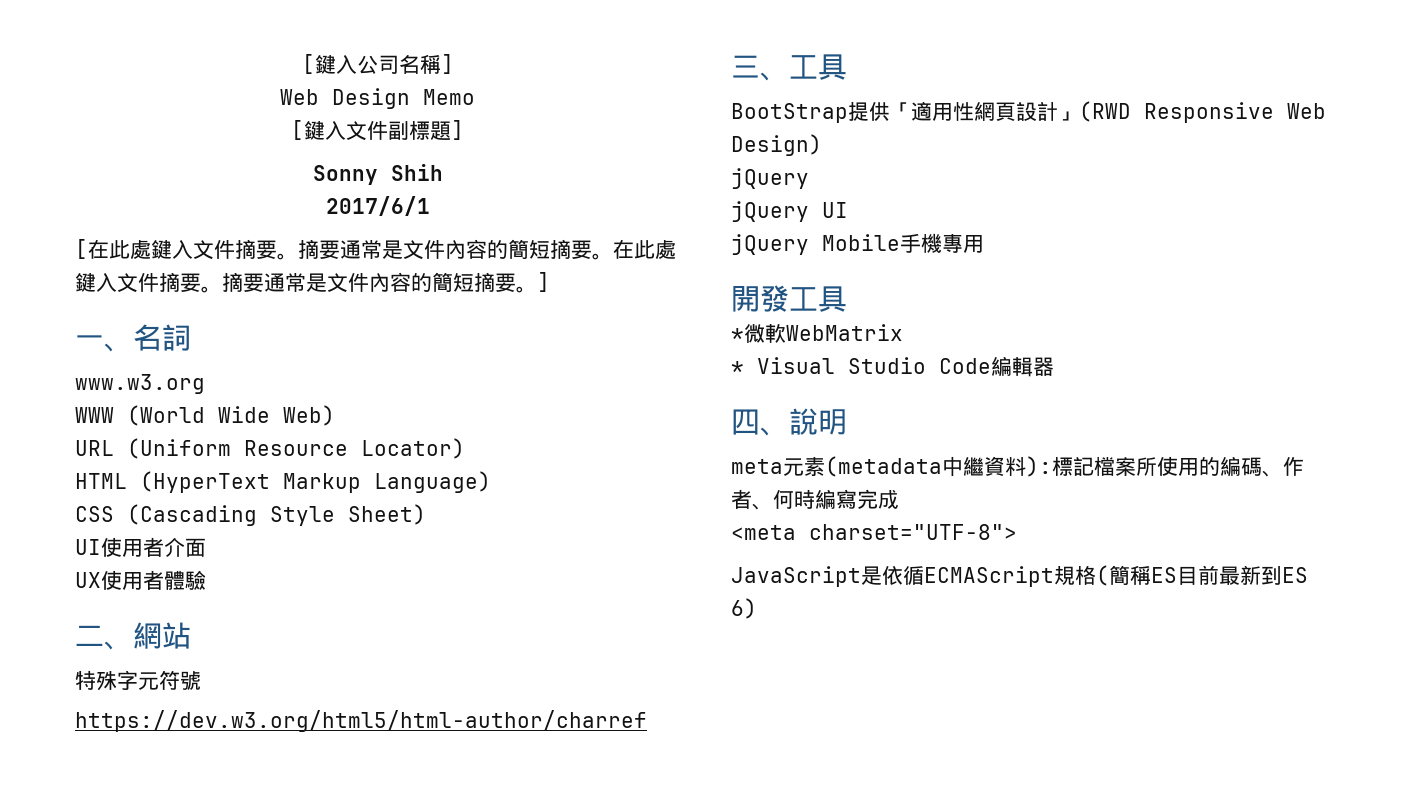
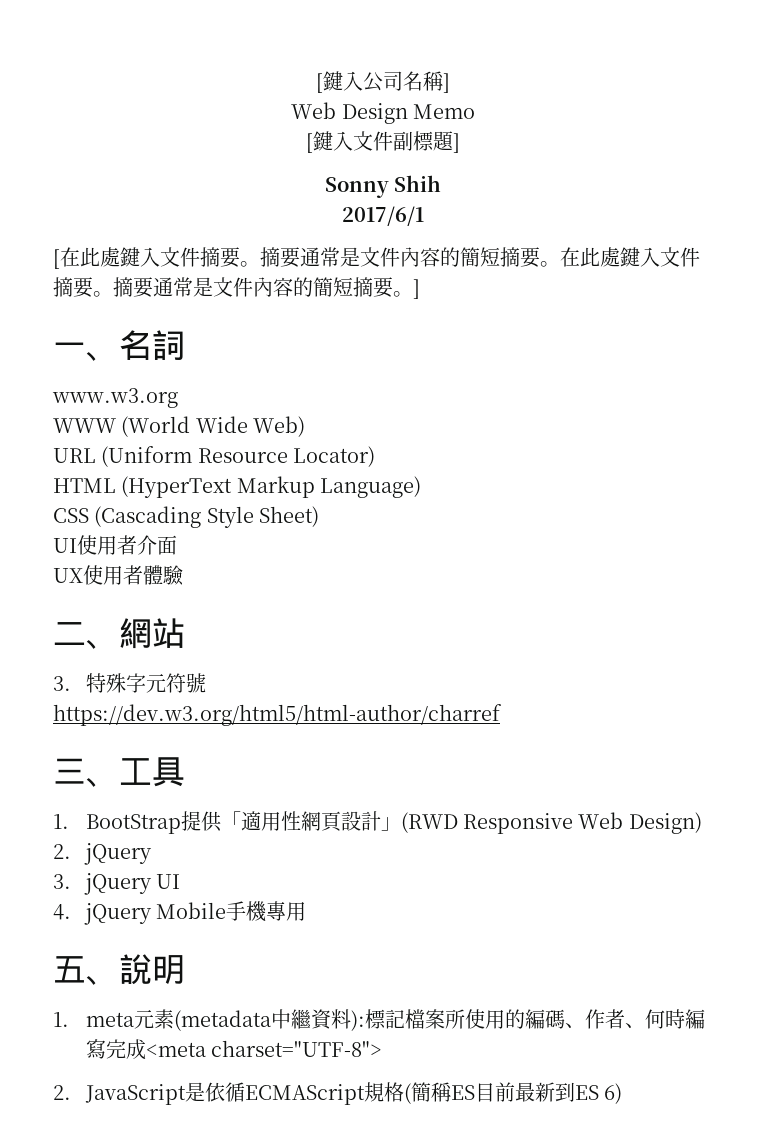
(191, 635) none -> [53,676,71,691] 3.
(847, 67) none -> [53,814,69,829] 1.
(822, 145) none -> [53,844,71,859] 2.
(809, 178) none -> [53,874,71,889] 3.
(848, 210) none -> [53,904,71,920] 4.
[731,285,847,312] [731,324,903,343] [731,356,1054,377] [731,409,760,435] 開發工具 // *微軟WebMatrix // * Visual Studio Code編輯器 // 四 -> [53,956,86,983] 五
(847, 422) none -> [53,1012,69,1027] 1.
(899, 499) // -> (146, 1049) none
(1017, 532) none -> [53,1085,71,1100] 2.

